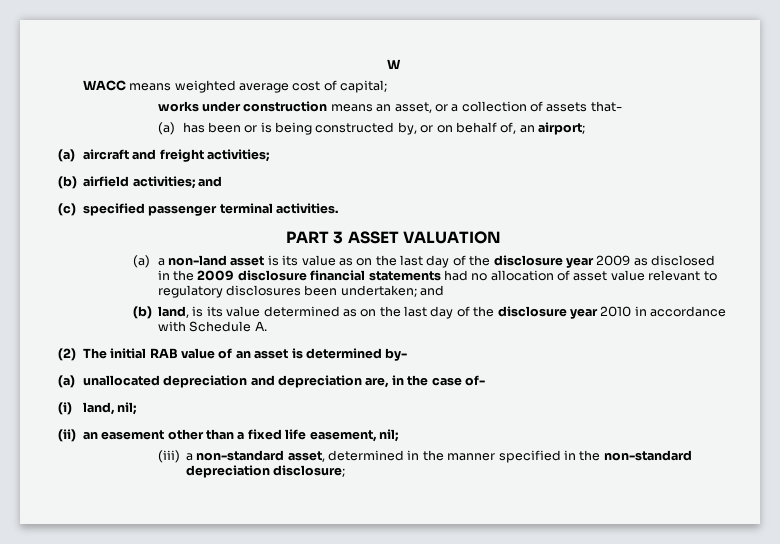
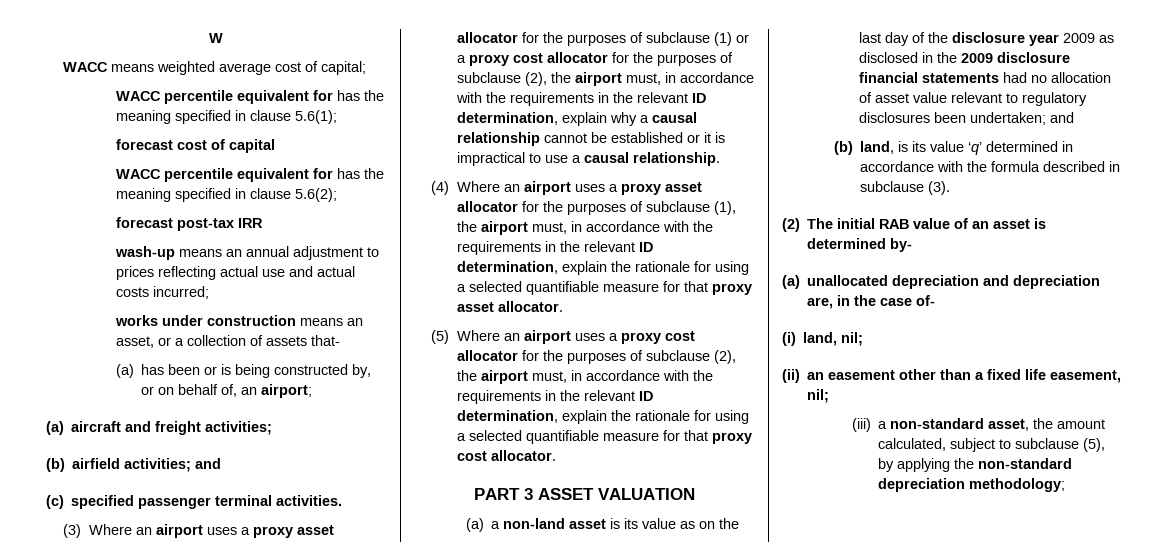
(388, 86) none -> [115,90,384,104] [115,110,337,124] [115,139,275,153] [115,168,384,182] [115,188,337,202] [115,217,263,231] [114,246,379,260] [115,266,355,280] [115,286,209,299] // WACC percentile equivalent for has the meaning specified in clause 5.6(1); // forecast cost of capital // WACC percentile equivalent for has the meaning specified in clause 5.6(2); // forecast post-tax IRR // wash-up means an annual adjustment to prices reflecting actual use and actual costs incurred;
(339, 208) none -> [63,524,334,538] [456,32,749,46] [456,52,733,66] [456,72,754,86] [455,92,706,106] [456,112,697,126] [456,132,725,146] [456,152,720,166] [431,181,702,195] [456,201,736,215] [456,221,713,235] [456,241,653,255] [456,261,749,275] [456,281,752,295] [456,301,563,312] [431,330,695,344] [456,350,736,364] [456,370,713,384] [456,390,653,404] [456,410,749,424] [456,430,752,444] [456,450,556,461] // (3) Where an airport uses a proxy asset allocator for the purposes of subclause (1) or a proxy cost allocator for the purposes of subclause (2), the airport must, in accordance with the requirements in the relevant ID determination, explain why a causal relationship cannot be established or it is impractical to use a causal relationship. // (4) Where an airport uses a proxy asset allocator for the purposes of subclause (1), the airport must, in accordance with the requirements in the relevant ID determination, explain the rationale for using a selected quantifiable measure for that proxy asset allocator. // (5) Where an airport uses a proxy cost allocator for the purposes of subclause (2), the airport must, in accordance with the requirements in the relevant ID determination, explain the rationale for using a selected quantifiable measure for that proxy cost allocator.
[263,306,727,319] [158,321,267,332] determined as on the last day of the disclosure year 2010 in accordance with Schedule A. -> [968,141,1074,155] [860,161,1121,172] [860,181,951,195] ‘q’ determined in accordance with the formula described in subclause (3).
[328,450,576,463] determined in the manner specified in -> [1032,418,1105,429] [877,438,1105,452] [877,458,950,472] the amount calculated, subject to subclause (5), by applying
[273,465,346,477] disclosure; -> [968,478,1065,492] methodology;

